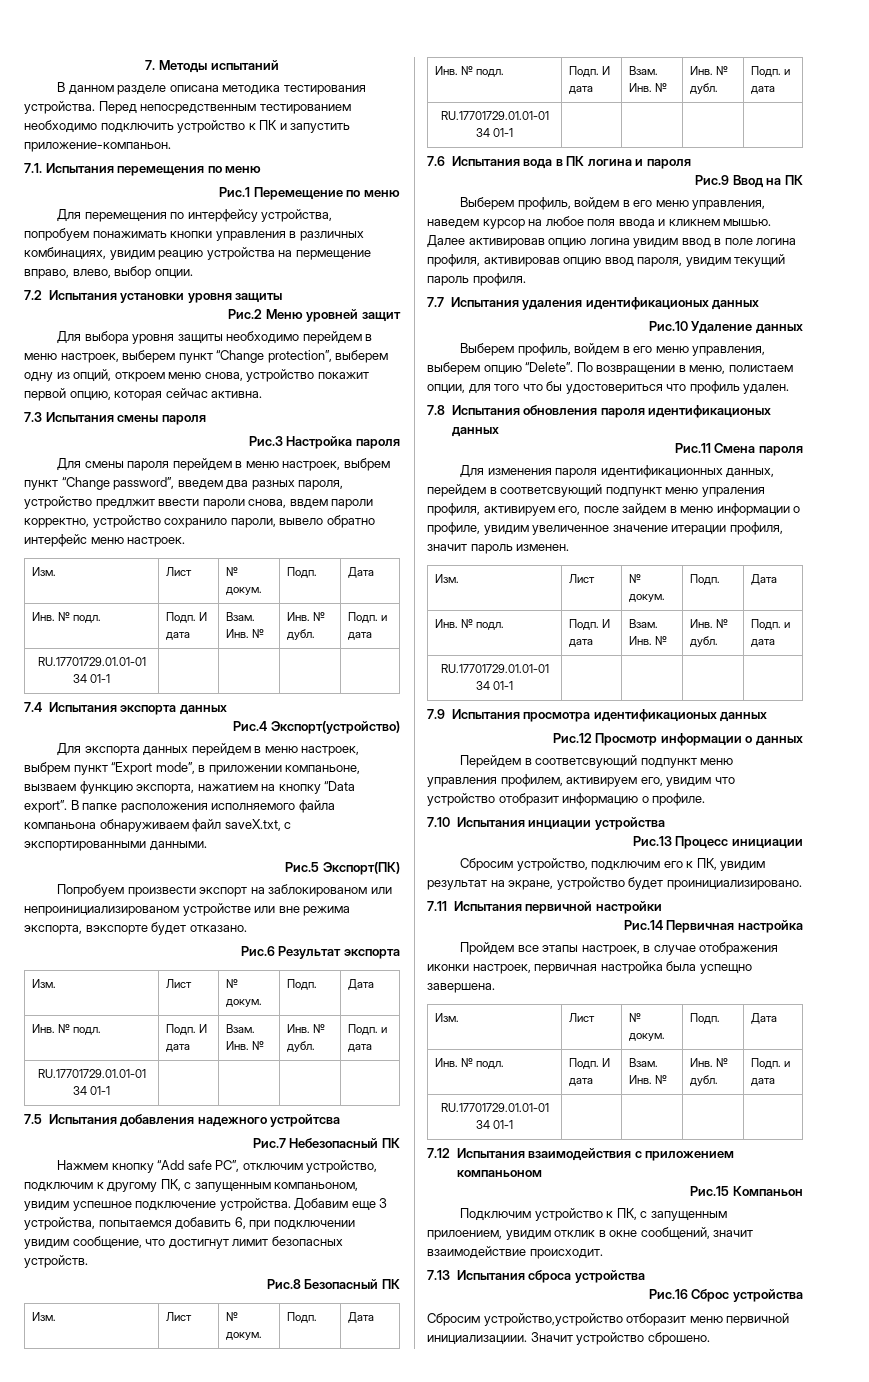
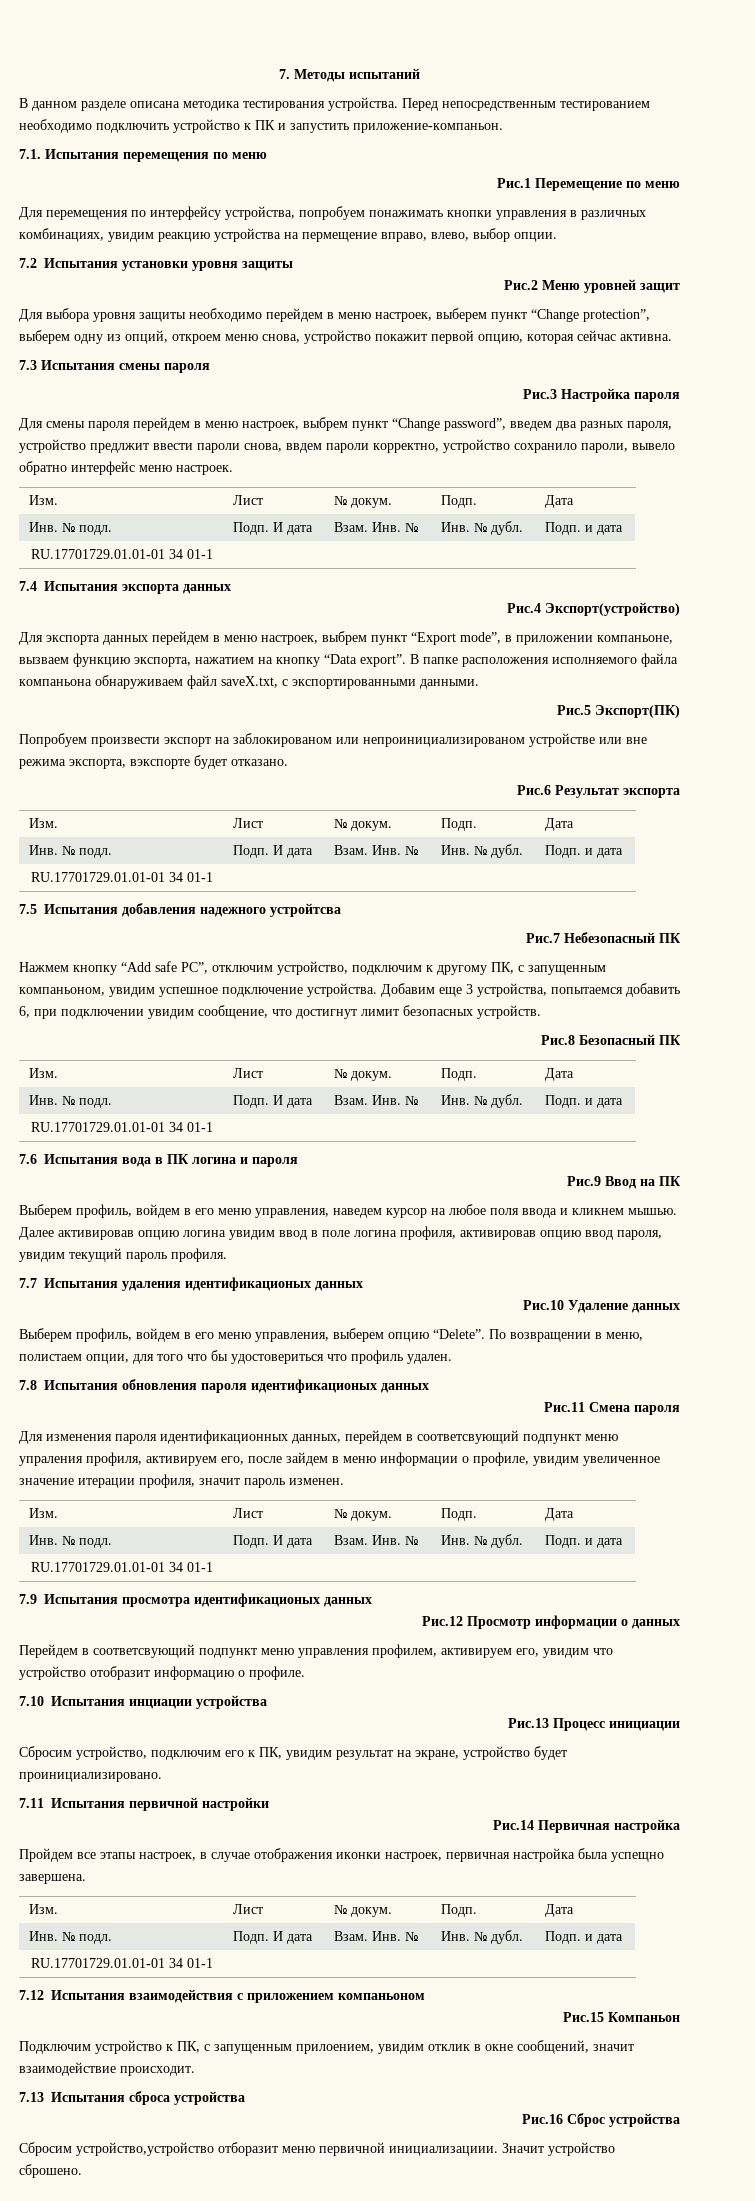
[158,250,204,260] реацию -> [158,232,210,242] реакцию

